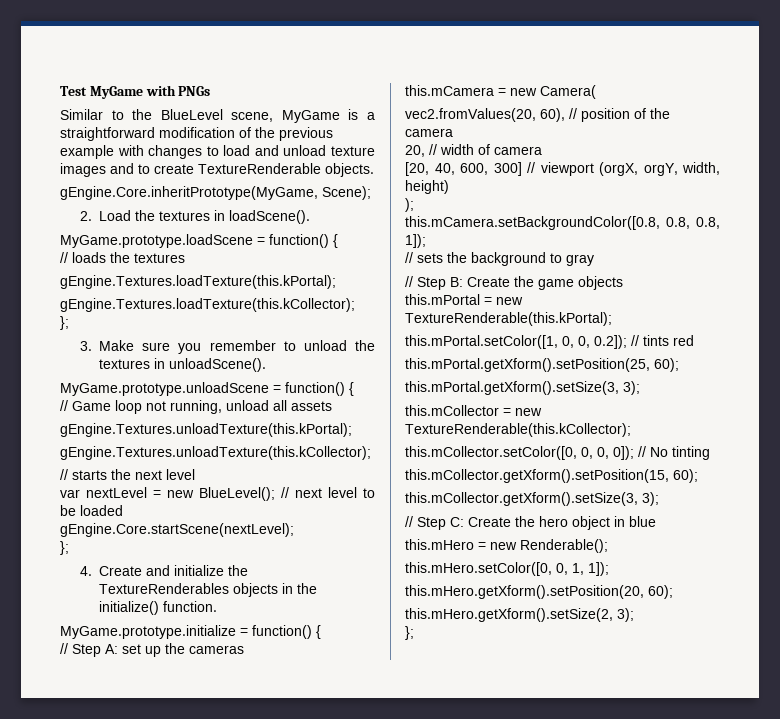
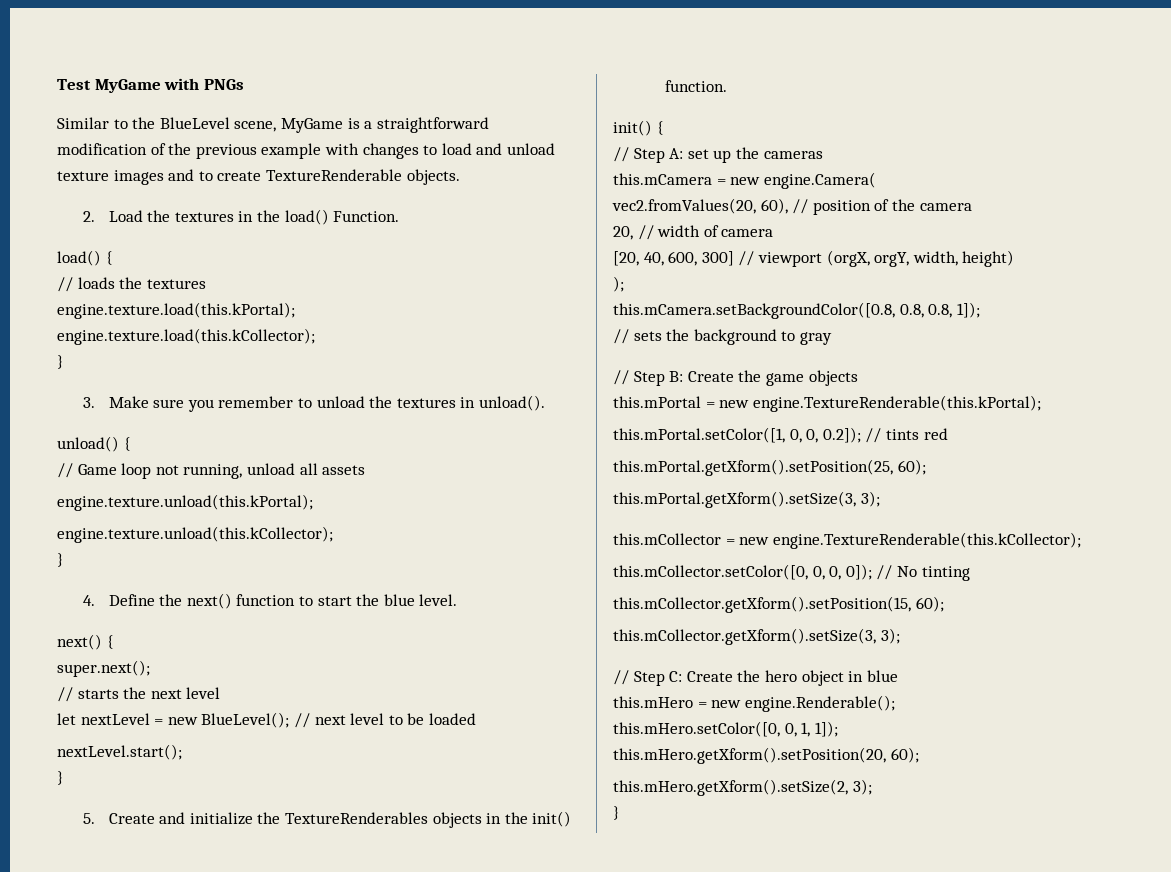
[60,186,371,200] // gEngine.Core.inheritPrototype(MyGame, Scene); -> (460, 177) none
[229,210,311,224] [60,234,329,248] loadScene(). // MyGame.prototype.loadScene = function() -> [257,209,400,225] [57,250,101,266] the load() Function. // load()
[60,275,336,289] [60,298,355,312] [60,316,69,330] gEngine.Textures.loadTexture(this.kPortal); // gEngine.Textures.loadTexture(this.kCollector); // }; -> [57,302,295,319] [57,328,315,345] [57,355,64,369] engine.texture.load(this.kPortal); // engine.texture.load(this.kCollector); // }
[169,358,267,372] [60,382,345,396] unloadScene(). // MyGame.prototype.unloadScene = function() -> [479,395,546,411] [57,436,119,452] unload(). // unload()
[60,423,352,437] [60,446,371,460] gEngine.Textures.unloadTexture(this.kPortal); // gEngine.Textures.unloadTexture(this.kCollector); -> [57,494,313,511] [57,526,333,543] [57,553,64,567] [82,593,458,609] [57,634,114,650] [57,660,150,677] engine.texture.unload(this.kPortal); // engine.texture.unload(this.kCollector); // } // 4. Define the next() function to start the blue level. // next() { // super.next();
[60,489,80,498] var -> [57,713,76,725] let
[60,523,294,537] [60,541,69,555] [79,566,92,576] gEngine.Core.startScene(nextLevel); // }; // 4. -> [57,744,182,760] [57,771,64,785] [82,813,95,824] nextLevel.start(); // } // 5.
[99,601,160,615] initialize() -> [532,811,572,827] init()
[60,625,312,639] MyGame.prototype.initialize = function() -> [613,120,652,136] init()
[540,85,596,99] Camera( -> [763,172,876,189] engine.Camera(
[405,312,612,326] TextureRenderable(this.kPortal); -> [752,395,1041,412] engine.TextureRenderable(this.kPortal);
[405,423,631,437] TextureRenderable(this.kCollector); -> [772,532,1081,549] engine.TextureRenderable(this.kCollector);
[520,539,608,553] Renderable(); -> [744,695,895,712] engine.Renderable();
[405,626,414,640] }; -> [613,806,620,820] }

